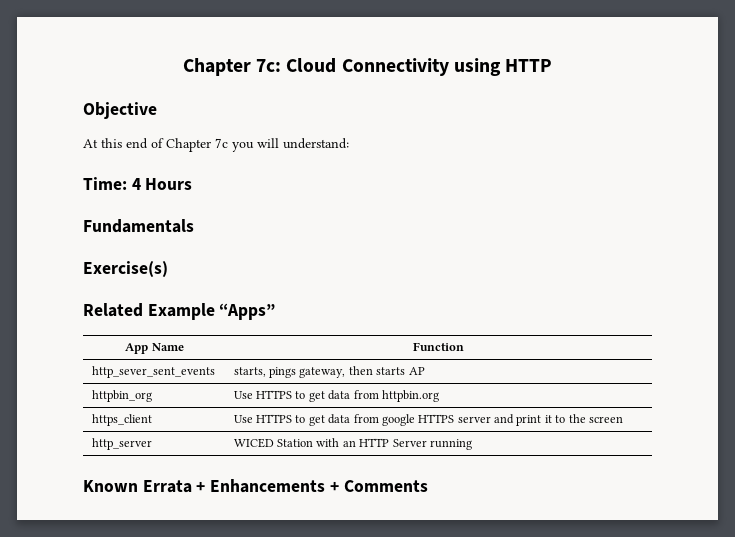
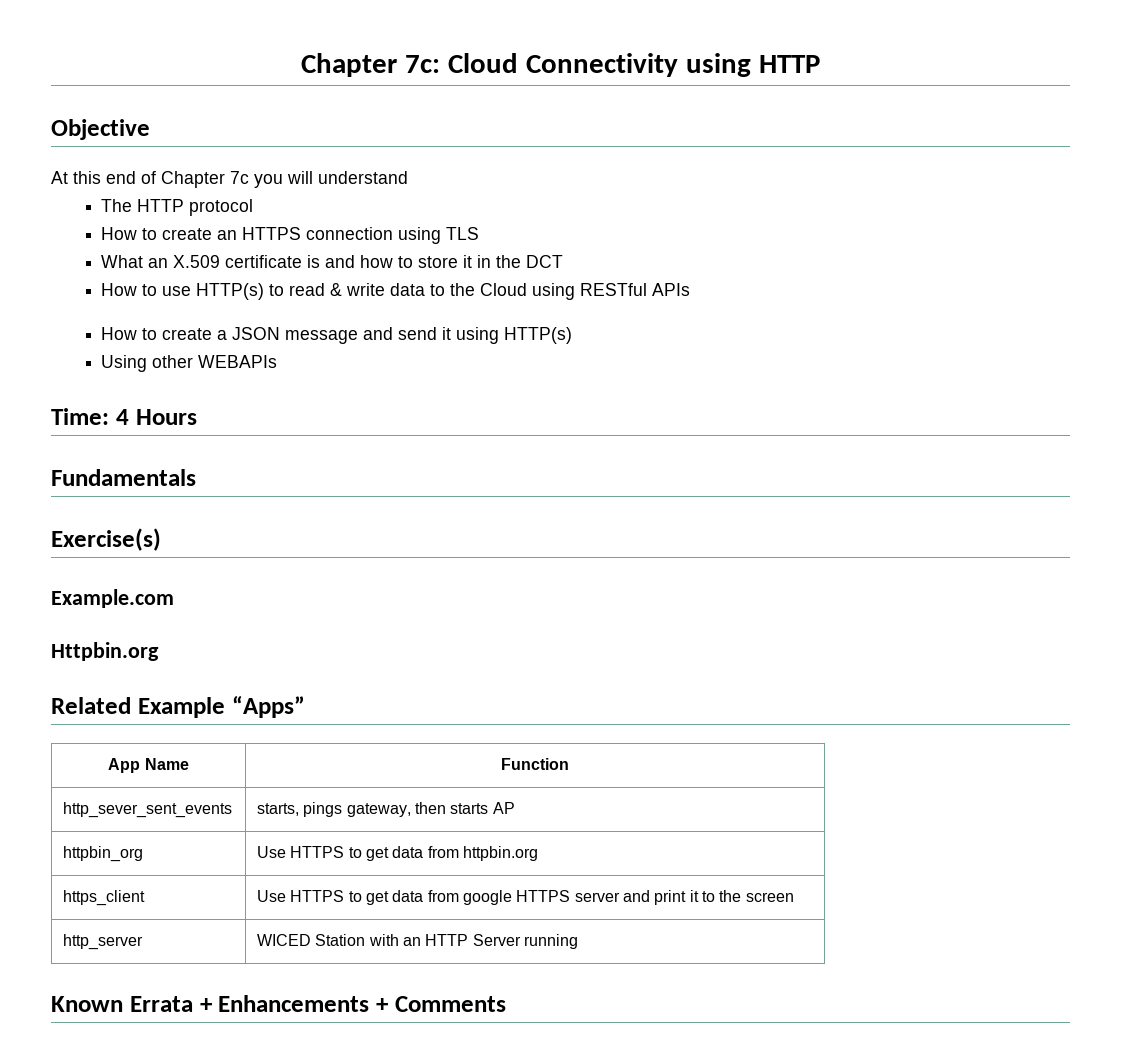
[283,138,349,149] understand: -> [318,171,408,184] [101,199,254,216] [101,227,480,244] [101,255,564,268] [101,283,691,300] [101,327,573,344] [101,355,278,372] understand // The HTTP protocol // How to create an HTTPS connection using TLS // What an X.509 certificate is and how to store it in the DCT // How to use HTTP(s) to read & write data to the Cloud using RESTful APIs // How to create a JSON message and send it using HTTP(s) // Using other WEBAPIs
(168, 269) none -> [51,589,174,608] [51,642,159,661] // Example.com // Httpbin.org

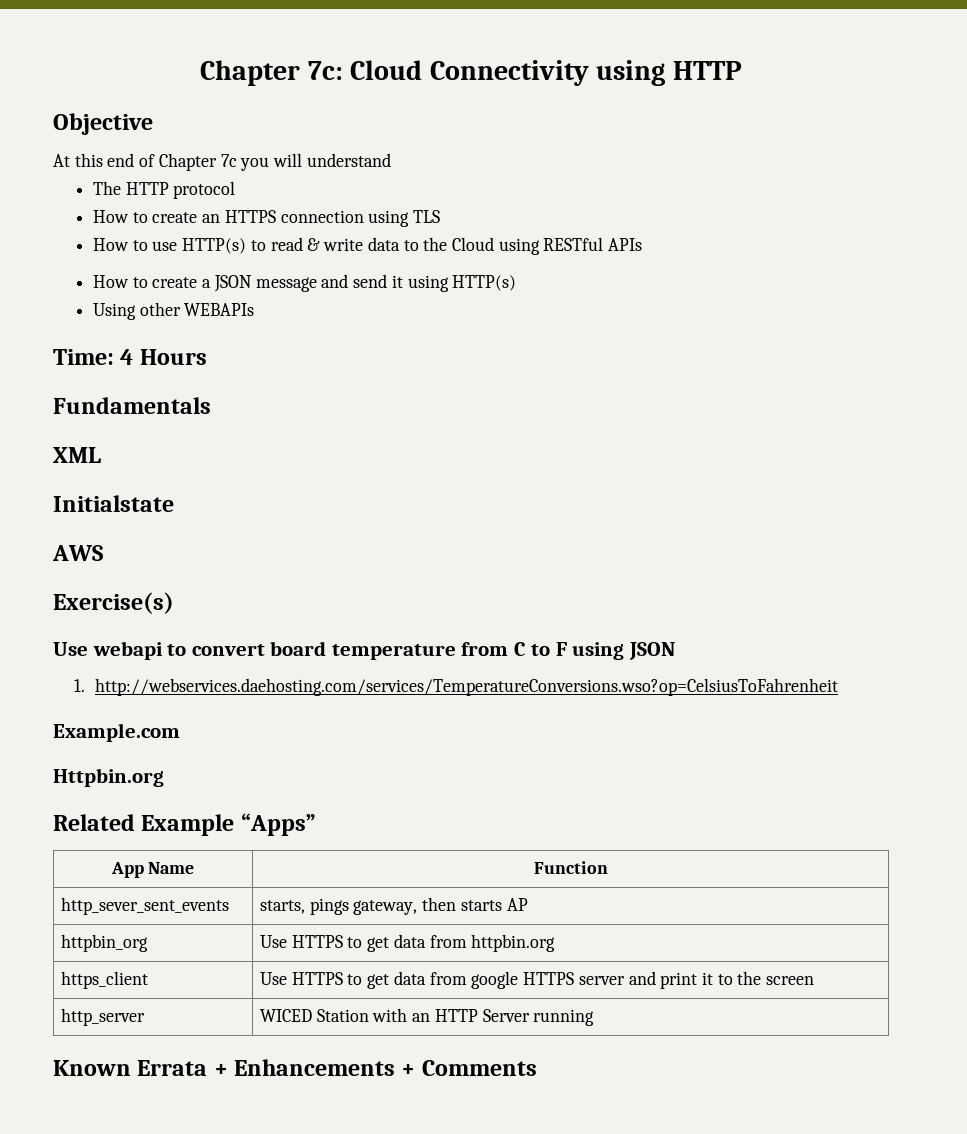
[101,255,564,268] // What an X.509 certificate is and how to store it in the DCT -> (441, 216) none
[51,528,161,551] Exercise(s) -> [53,447,101,463] [53,495,174,512] [52,545,103,561] [53,592,174,614] [53,641,675,660] [73,678,838,696] XML // Initialstate // AWS // Exercise(s) // Use webapi to convert board temperature from C to F using JSON // 1. http://webservices.daehosting.com/services/TemperatureConversions.wso?op=CelsiusToFahrenheit

